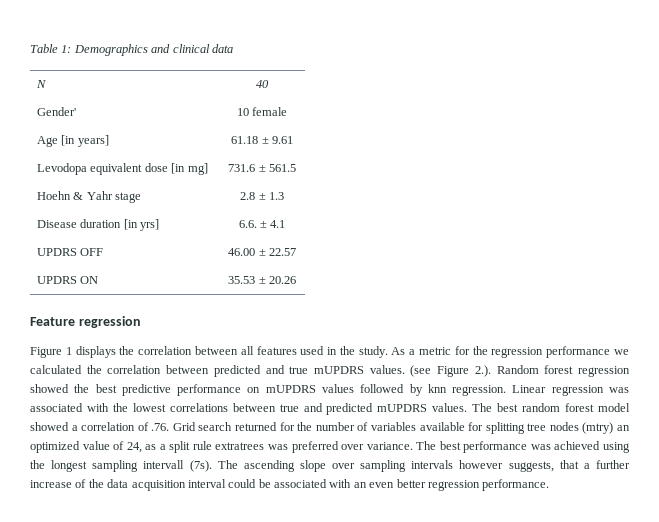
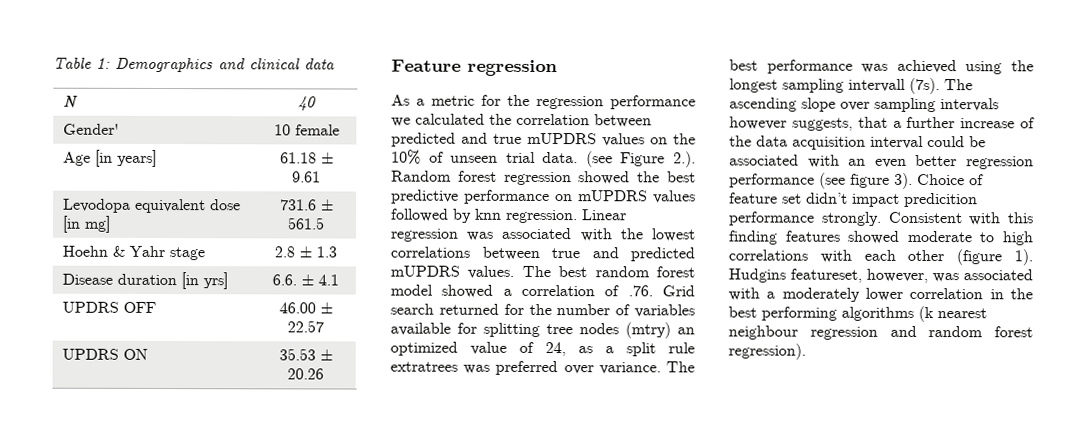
[30,346,388,358] Figure 1 displays the correlation between all features used in the study. -> (558, 68) none
[369,365,405,374] values. -> [602,133,696,147] [391,149,579,165] values on the 10% of unseen trial data.
[482,479,550,491] performance. -> [729,172,984,189] [729,192,978,208] [728,211,1034,226] [728,230,1033,246] [728,249,1033,266] [728,268,1033,284] [728,287,1033,302] [728,305,987,323] [728,325,1033,340] [728,343,806,360] performance (see figure 3). Choice of feature set didn’t impact predicition performance strongly. Consistent with this finding features showed moderate to high correlations with each other (figure 1). Hudgins featureset, however, was associated with a moderately lower correlation in the best performing algorithms (k nearest neighbour regression and random forest regression).

